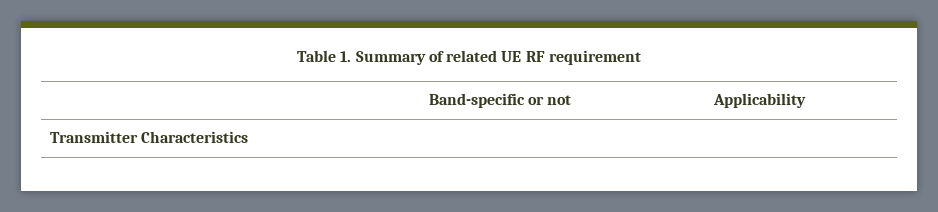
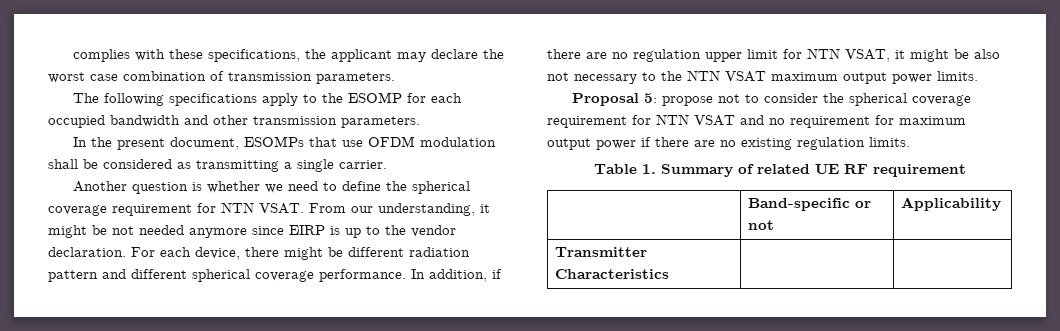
(296, 56) none -> [72,49,504,62] [48,71,395,84] [72,92,462,106] [48,115,420,128] [72,136,496,150] [48,159,387,172] [72,181,470,194] [48,202,490,216] [48,225,456,238] [48,247,470,260] [48,269,502,282] [547,48,1000,62] [547,70,978,84] [571,93,971,106] [547,114,966,128] [547,137,910,150] complies with these specifications, the applicant may declare the worst case combination of transmission parameters. // The following specifications apply to the ESOMP for each occupied bandwidth and other transmission parameters. // In the present document, ESOMPs that use OFDM modulation shall be considered as transmitting a single carrier. // Another question is whether we need to define the spherical coverage requirement for NTN VSAT. From our understanding, it might be not needed anymore since EIRP is up to the vendor declaration. For each device, there might be different radiation pattern and different spherical coverage performance. In addition, if there are no regulation upper limit for NTN VSAT, it might be also not necessary to the NTN VSAT maximum output power limits. // Proposal 5: propose not to consider the spherical coverage requirement for NTN VSAT and no requirement for maximum output power if there are no existing regulation limits. //

